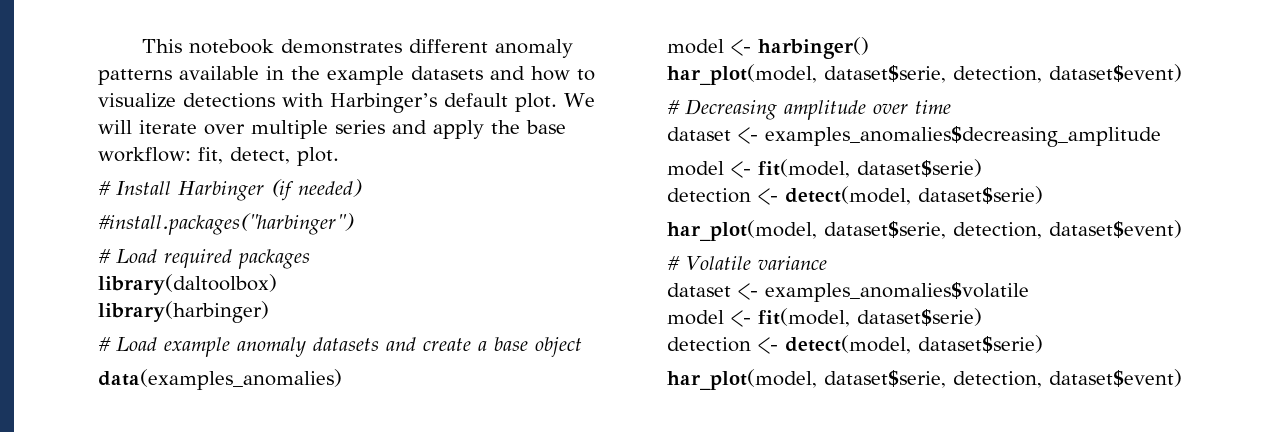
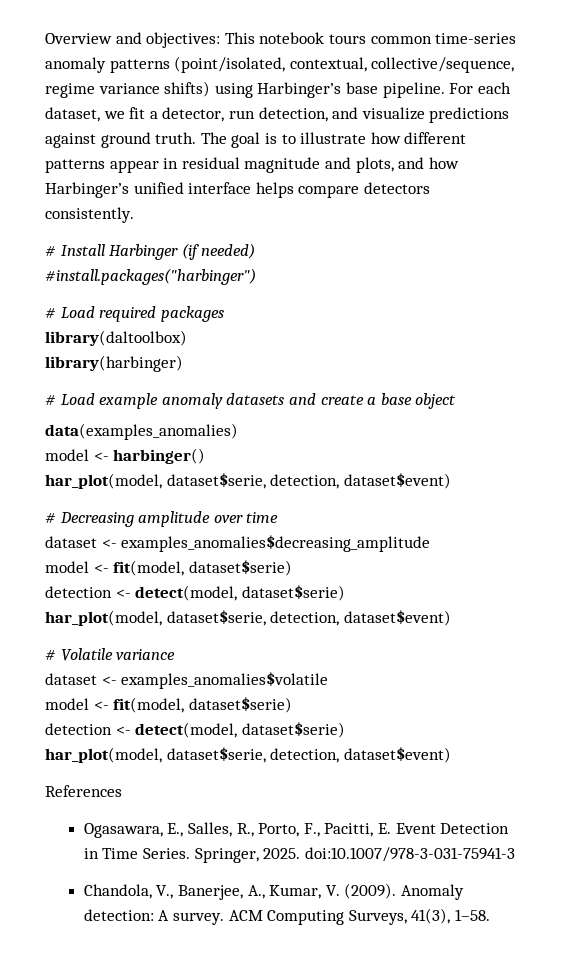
[141,39,573,58] [98,66,595,85] [98,93,595,113] [98,120,566,139] [98,147,339,166] This notebook demonstrates different anomaly patterns available in the example datasets and how to visualize detections with Harbinger’s default plot. We will iterate over multiple series and apply the base workflow: fit, detect, plot. -> [45,32,517,48] [45,56,515,73] [45,81,511,98] [45,107,510,123] [45,132,467,148] [45,157,459,173] [45,182,430,198] [45,207,134,223] Overview and objectives: This notebook tours common time-series anomaly patterns (point/isolated, contextual, collective/sequence, regime variance shifts) using Harbinger’s base pipeline. For each dataset, we fit a detector, run detection, and visualize predictions against ground truth. The goal is to illustrate how different patterns appear in residual magnitude and plots, and how Harbinger’s unified interface helps compare detectors consistently.
(1182, 378) none -> [45,785,122,797] [83,822,510,838] [83,847,515,863] [83,883,464,900] [83,908,490,925] // References // Ogasawara, E., Salles, R., Porto, F., Pacitti, E. Event Detection in Time Series. Springer, 2025. doi:10.1007/978-3-031-75941-3 // Chandola, V., Banerjee, A., Kumar, V. (2009). Anomaly detection: A survey. ACM Computing Surveys, 41(3), 1–58.

